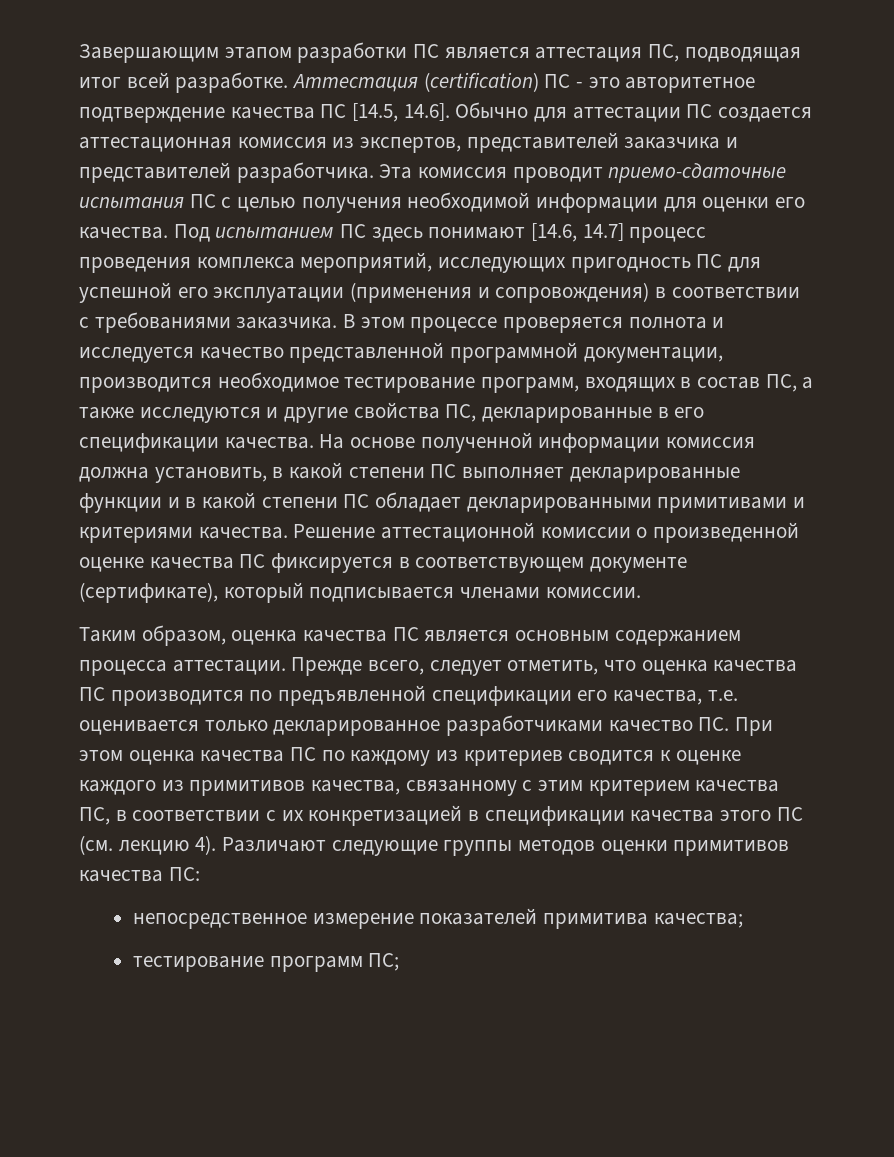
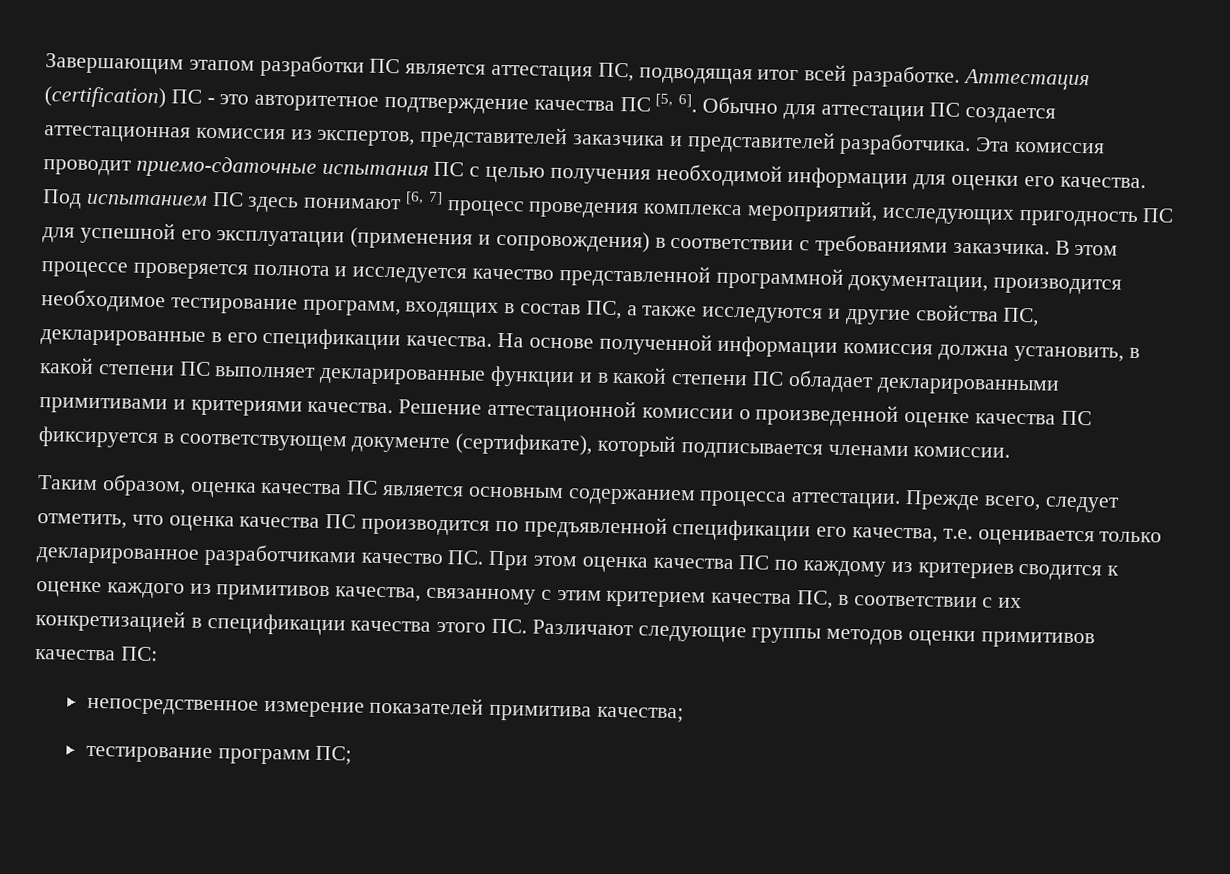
[352,103,450,122] [14.5, 14.6]. -> [655,93,698,113] [5, 6].
[531,223,624,242] [14.6, 14.7] -> [405,191,443,205] [6, 7]
[776,807,803,821] [79,835,217,855] ПС (см. лекцию 4). -> [491,618,528,634] ПС.

